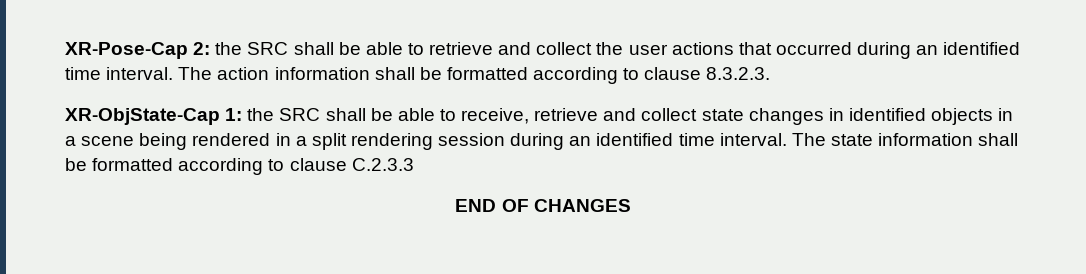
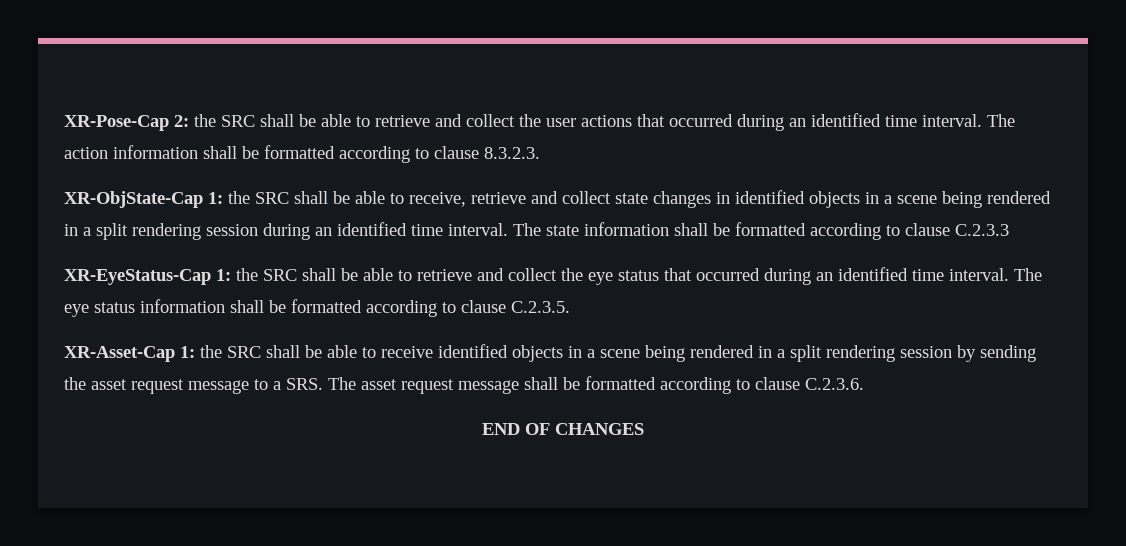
(414, 164) none -> [64,267,1042,285] [64,299,570,317] [64,344,1036,362] [64,376,864,394] // XR-EyeStatus-Cap 1: the SRC shall be able to retrieve and collect the eye status that occurred during an identified time interval. The eye status information shall be formatted according to clause C.2.3.5. // XR-Asset-Cap 1: the SRC shall be able to receive identified objects in a scene being rendered in a split rendering session by sending the asset request message to a SRS. The asset request message shall be formatted according to clause C.2.3.6.

